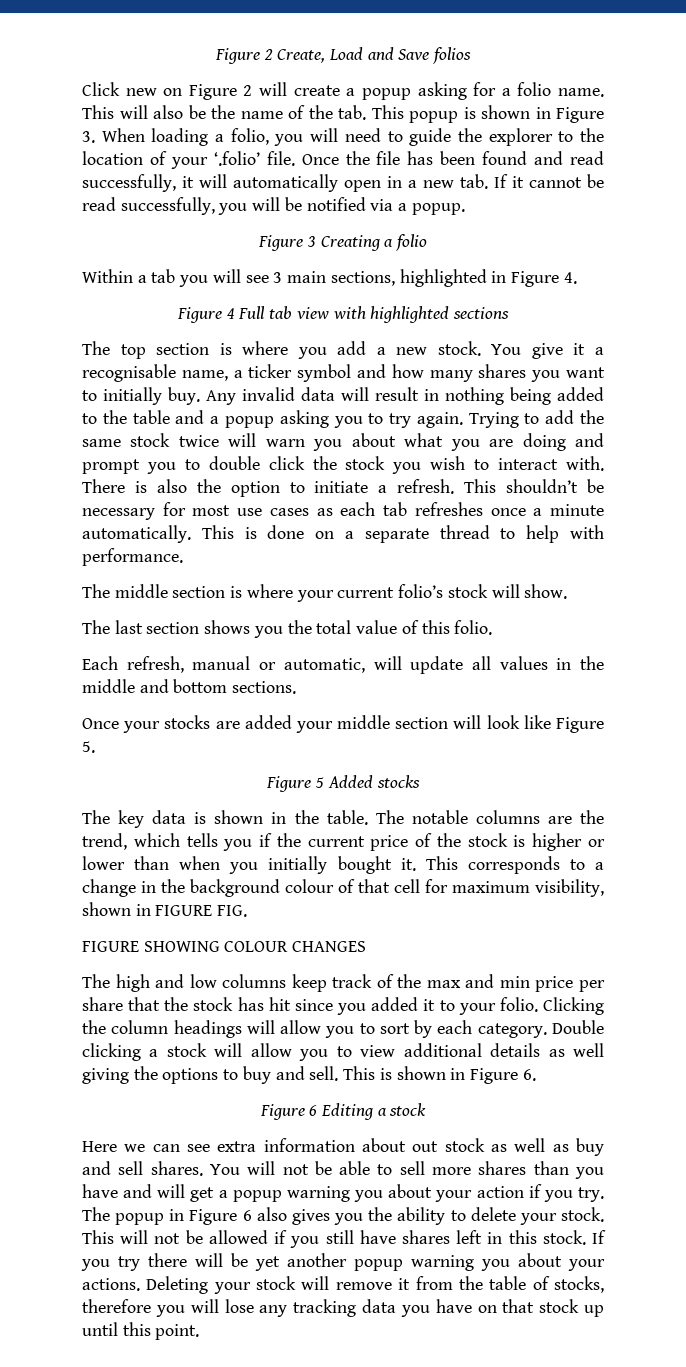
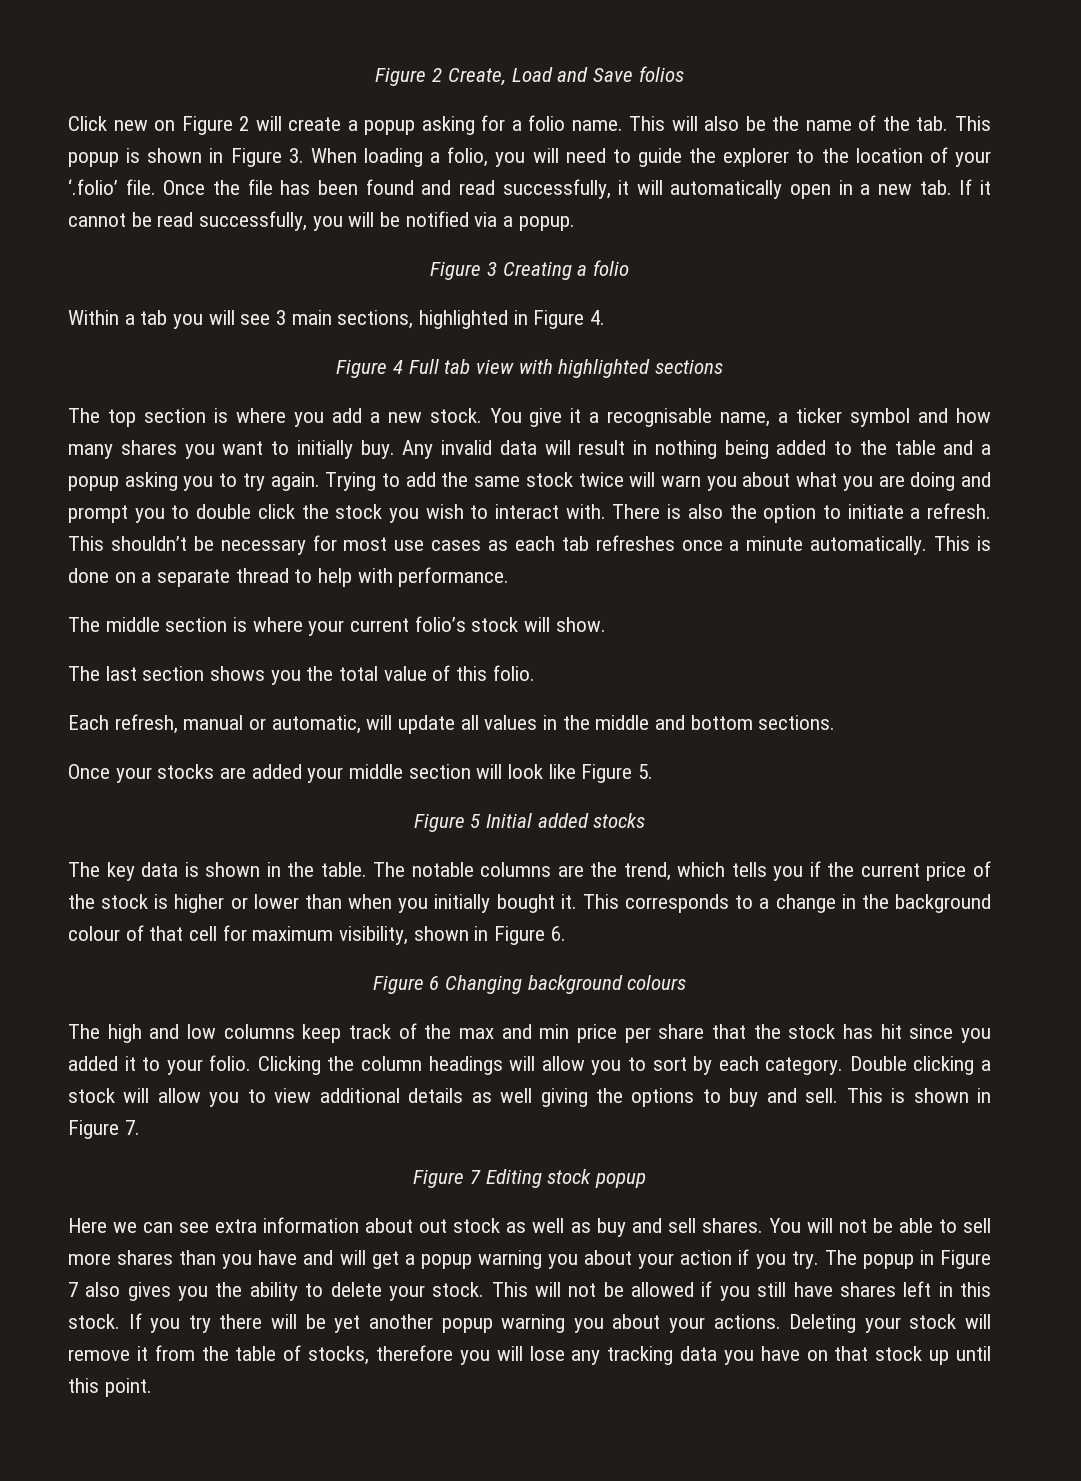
[327,775,373,788] Added -> [486,813,589,828] Initial added
[155,905,248,917] [82,941,367,952] FIGURE FIG. // FIGURE SHOWING COLOUR CHANGES -> [494,926,566,945] [372,975,687,994] Figure 6. // Figure 6 Changing background colours
[522,1069,536,1081] [259,1103,427,1120] 6. // Figure 6 Editing a stock -> [124,1120,140,1135] [413,1169,646,1188] 7. // Figure 7 Editing stock popup
[242,1210,252,1221] 6 -> [68,1282,78,1297] 7

